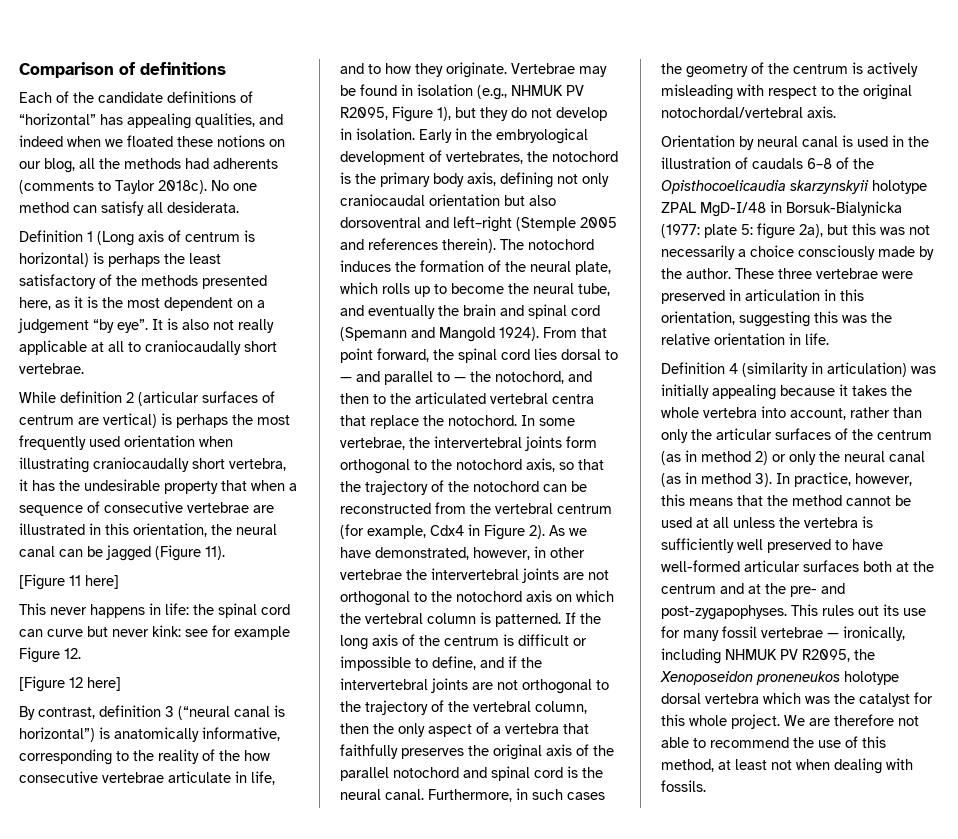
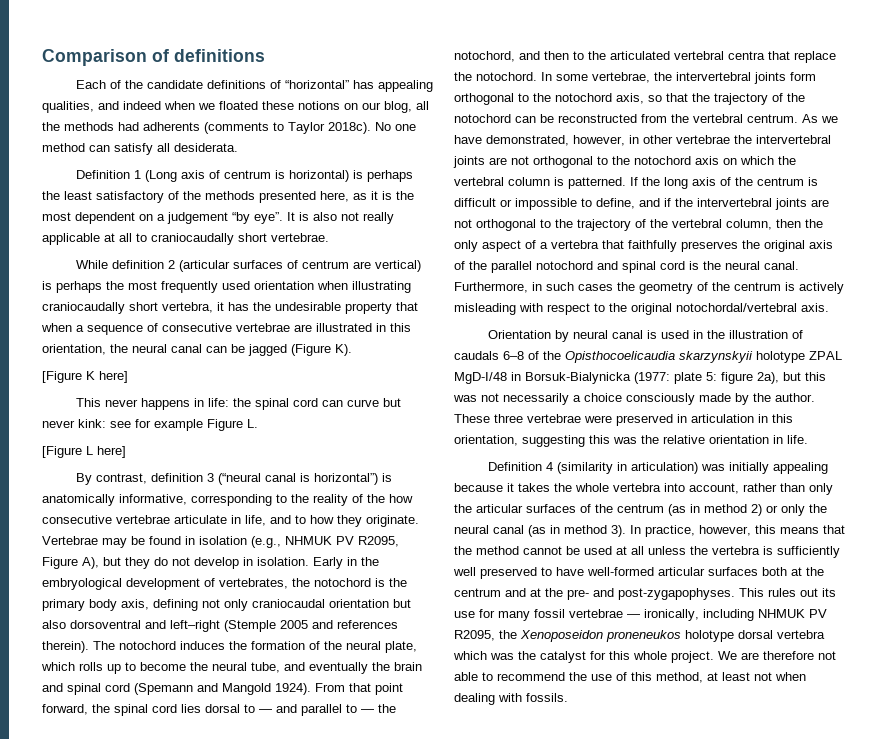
[205,546,225,560] [19,574,81,590] 11). // [Figure 11 -> [335,344,352,356] [42,371,95,383] K). // [Figure K
[64,648,81,659] [19,676,83,692] 12. // [Figure 12 -> [247,419,258,428] [42,446,93,458] L. // [Figure L
[437,107,451,121] 1), -> [82,557,99,569] A),
[557,504,612,514] [340,524,545,540] centrum (for example, Cdx4 in Figure 2). -> [747,114,798,123] centrum.

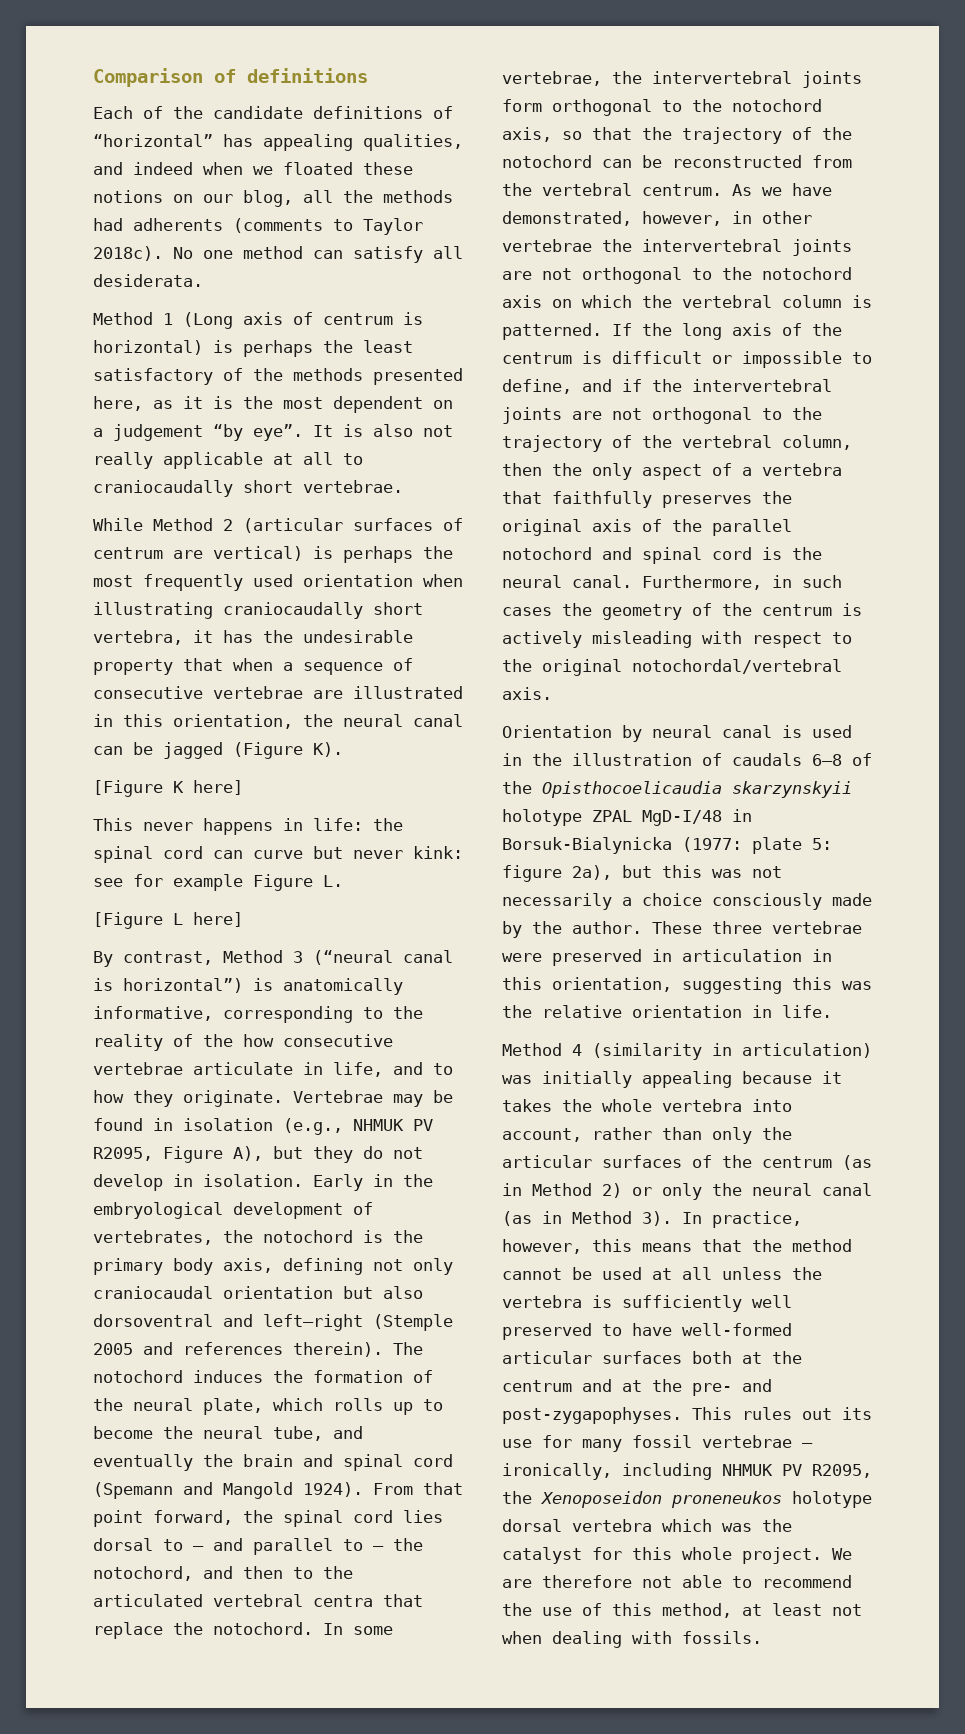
[75,170,130,179] Definition -> [93,312,153,325] Method
[111,260,164,269] definition -> [153,518,213,531] Method
[150,473,203,482] definition -> [223,950,283,963] Method
[487,462,542,471] Definition -> [502,1043,562,1056] Method
[704,504,747,513] method -> [532,1183,592,1196] Method
[564,525,607,534] method -> [572,1211,632,1224] Method

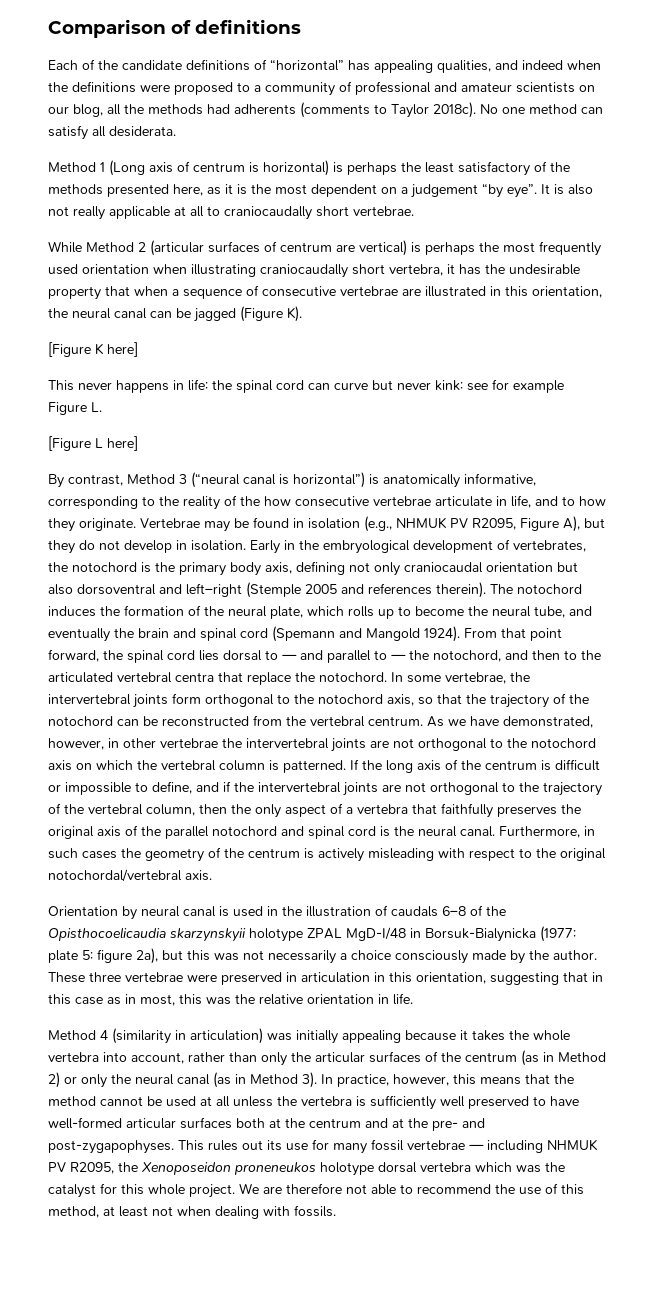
[253,162,413,175] [93,190,163,203] we floated these notions -> [48,81,575,96] the definitions were proposed to a community of professional and amateur scientists
(782, 985) none -> [563,972,603,982] [48,994,175,1006] that in this case as in most,
[502,1463,612,1480] ironically, -> (484, 1147) none

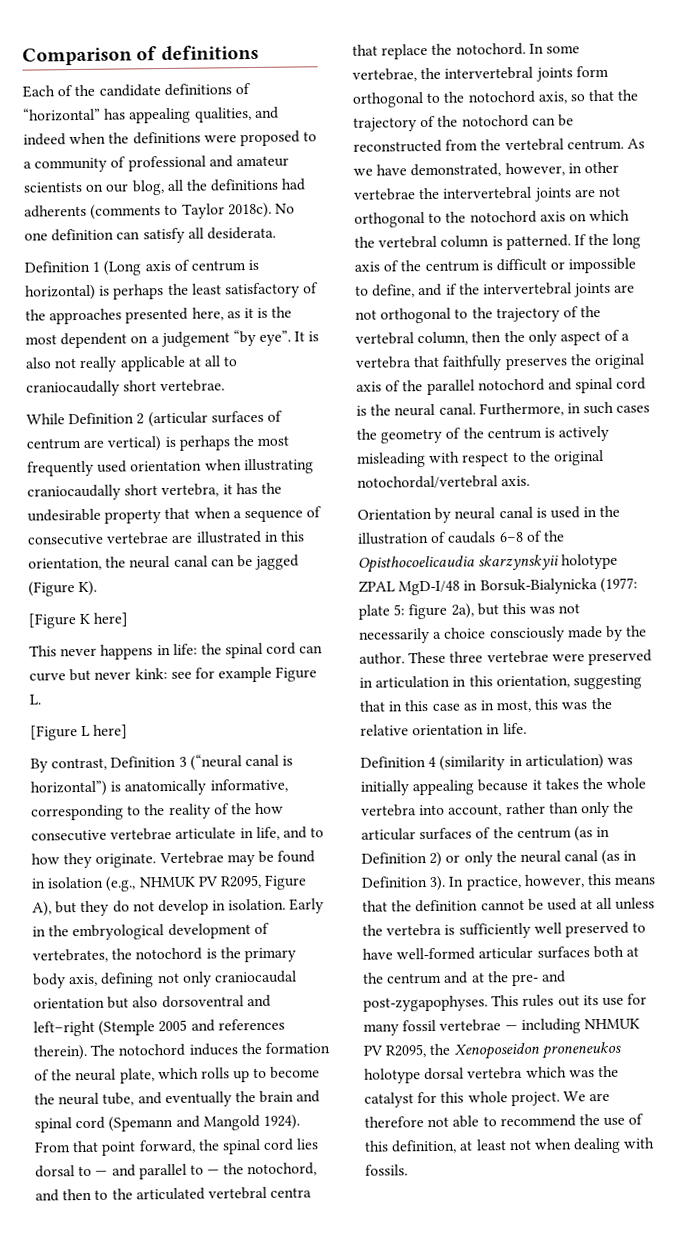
[148,104,203,115] methods -> [210,178,279,192] definitions
[529,104,577,114] method -> [51,228,115,242] definition
[48,162,96,172] Method -> [24,260,90,273] Definition
[48,184,103,195] methods -> [49,308,123,325] approaches
[86,242,134,252] Method -> [68,412,135,425] Definition
[127,474,175,484] Method -> [110,755,177,768] Definition
[48,1030,96,1040] Method -> [360,756,426,768] Definition
[558,1052,606,1062] Method -> [361,852,427,864] Definition
[250,1074,298,1084] Method -> [361,876,428,888] Definition
[48,1096,96,1106] method -> [415,899,479,913] definition
[48,1206,99,1218] method, -> [391,1139,458,1154] definition,

